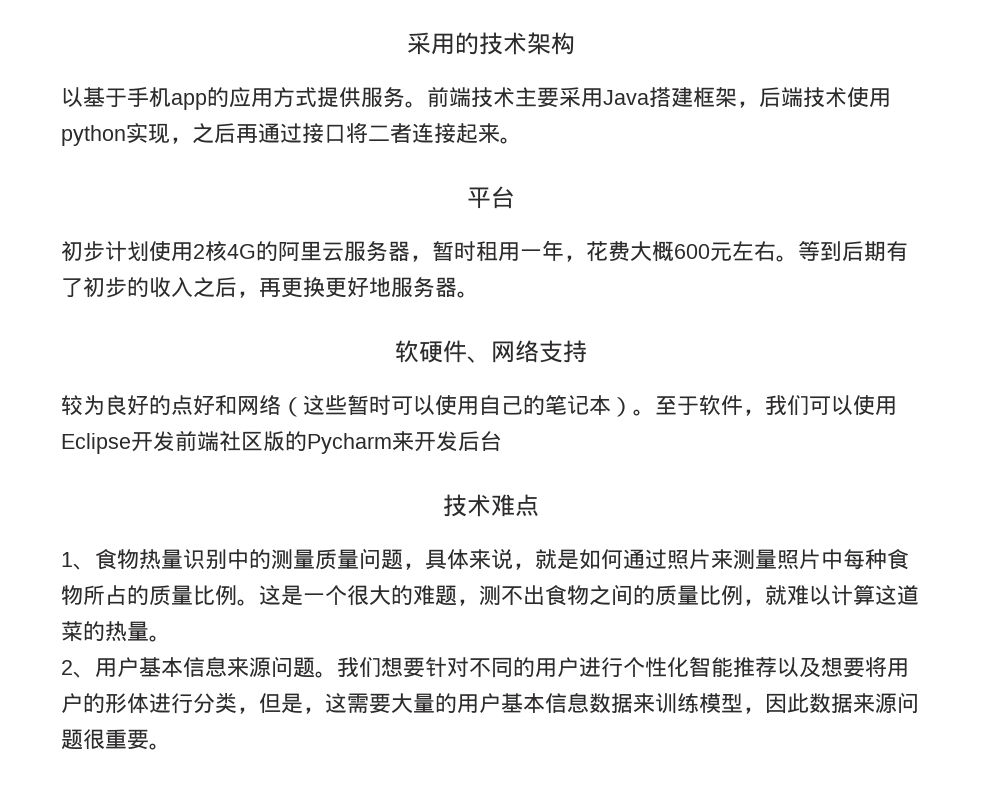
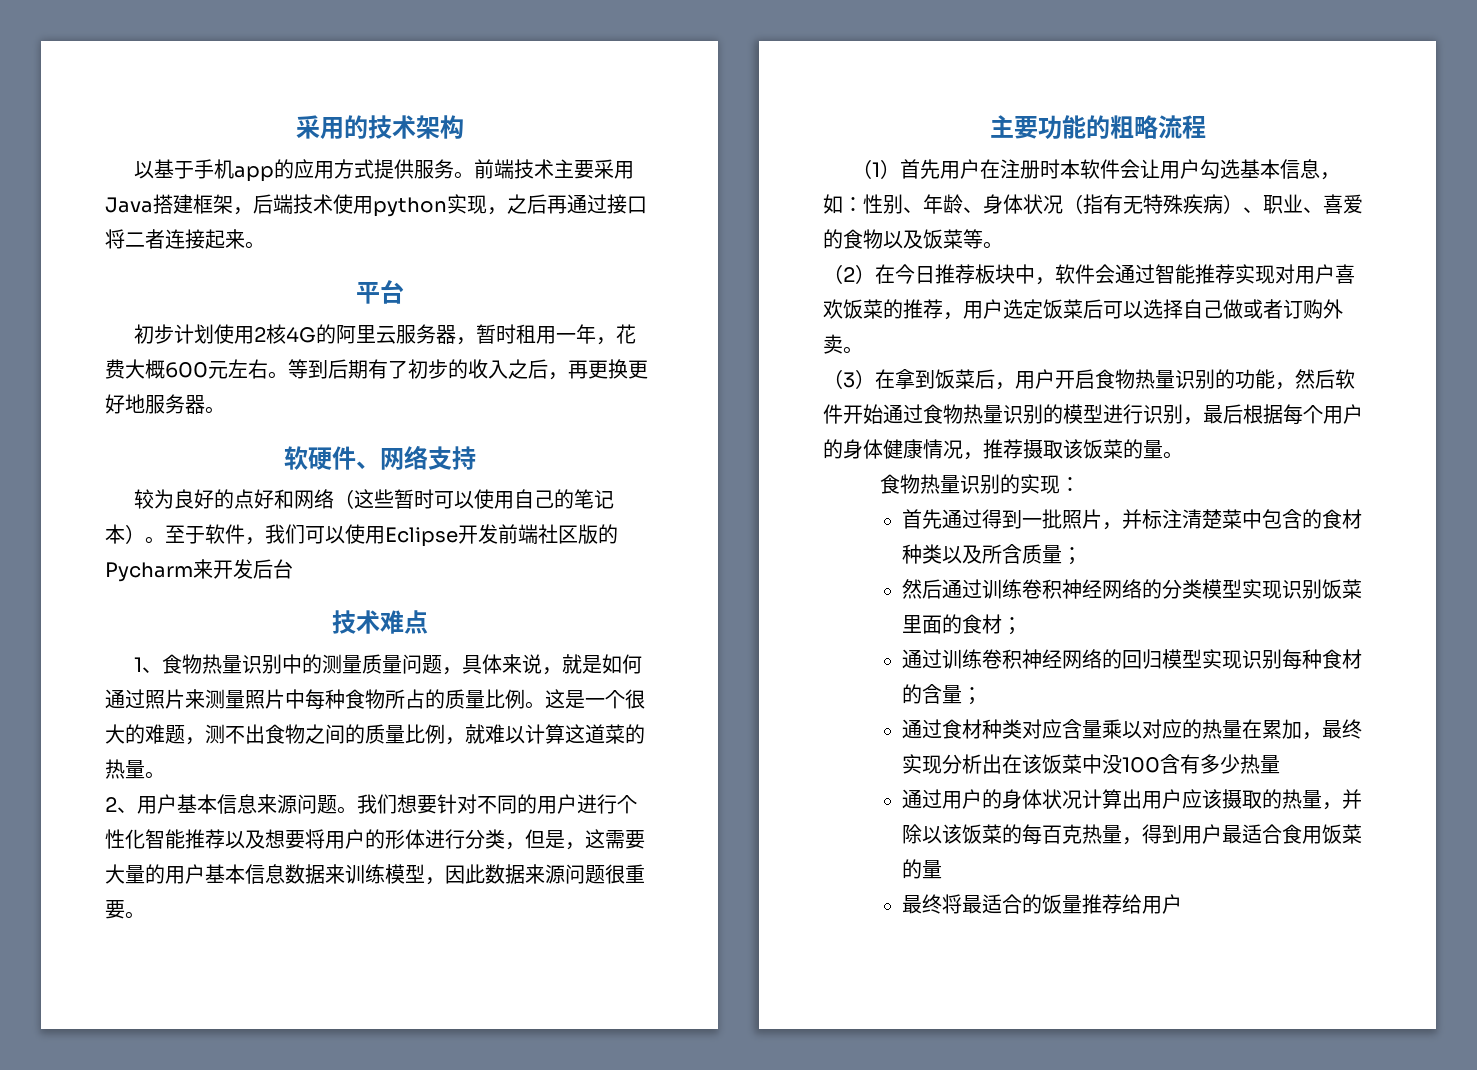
(171, 746) none -> [989,115,1206,139] [851,159,1340,180] [823,194,1363,214] [823,229,1003,249] [823,264,1355,285] [823,299,1343,320] [823,334,863,354] [823,369,1355,390] [823,404,1363,425] [823,439,1183,460] [879,474,1080,494] [901,509,1362,530] [901,544,1082,565] [901,579,1362,599] [901,614,1022,635] [901,649,1362,670] [901,684,982,705] [901,719,1362,740] [901,754,1280,774] [901,789,1362,810] [901,824,1362,845] [901,859,942,879] [901,894,1182,914] // 主要功能的粗略流程 // （1）首先用户在注册时本软件会让用户勾选基本信息，如：性别、年龄、身体状况（指有无特殊疾病）、职业、喜爱的食物以及饭菜等。 // （2）在今日推荐板块中，软件会通过智能推荐实现对用户喜欢饭菜的推荐，用户选定饭菜后可以选择自己做或者订购外卖。 // （3）在拿到饭菜后，用户开启食物热量识别的功能，然后软件开始通过食物热量识别的模型进行识别，最后根据每个用户的身体健康情况，推荐摄取该饭菜的量。 // 食物热量识别的实现： // 首先通过得到一批照片，并标注清楚菜中包含的食材种类以及所含质量； // 然后通过训练卷积神经网络的分类模型实现识别饭菜里面的食材； // 通过训练卷积神经网络的回归模型实现识别每种食材的含量； // 通过食材种类对应含量乘以对应的热量在累加，最终实现分析出在该饭菜中没100含有多少热量 // 通过用户的身体状况计算出用户应该摄取的热量，并除以该饭菜的每百克热量，得到用户最适合食用饭菜的量 // 最终将最适合的饭量推荐给用户

